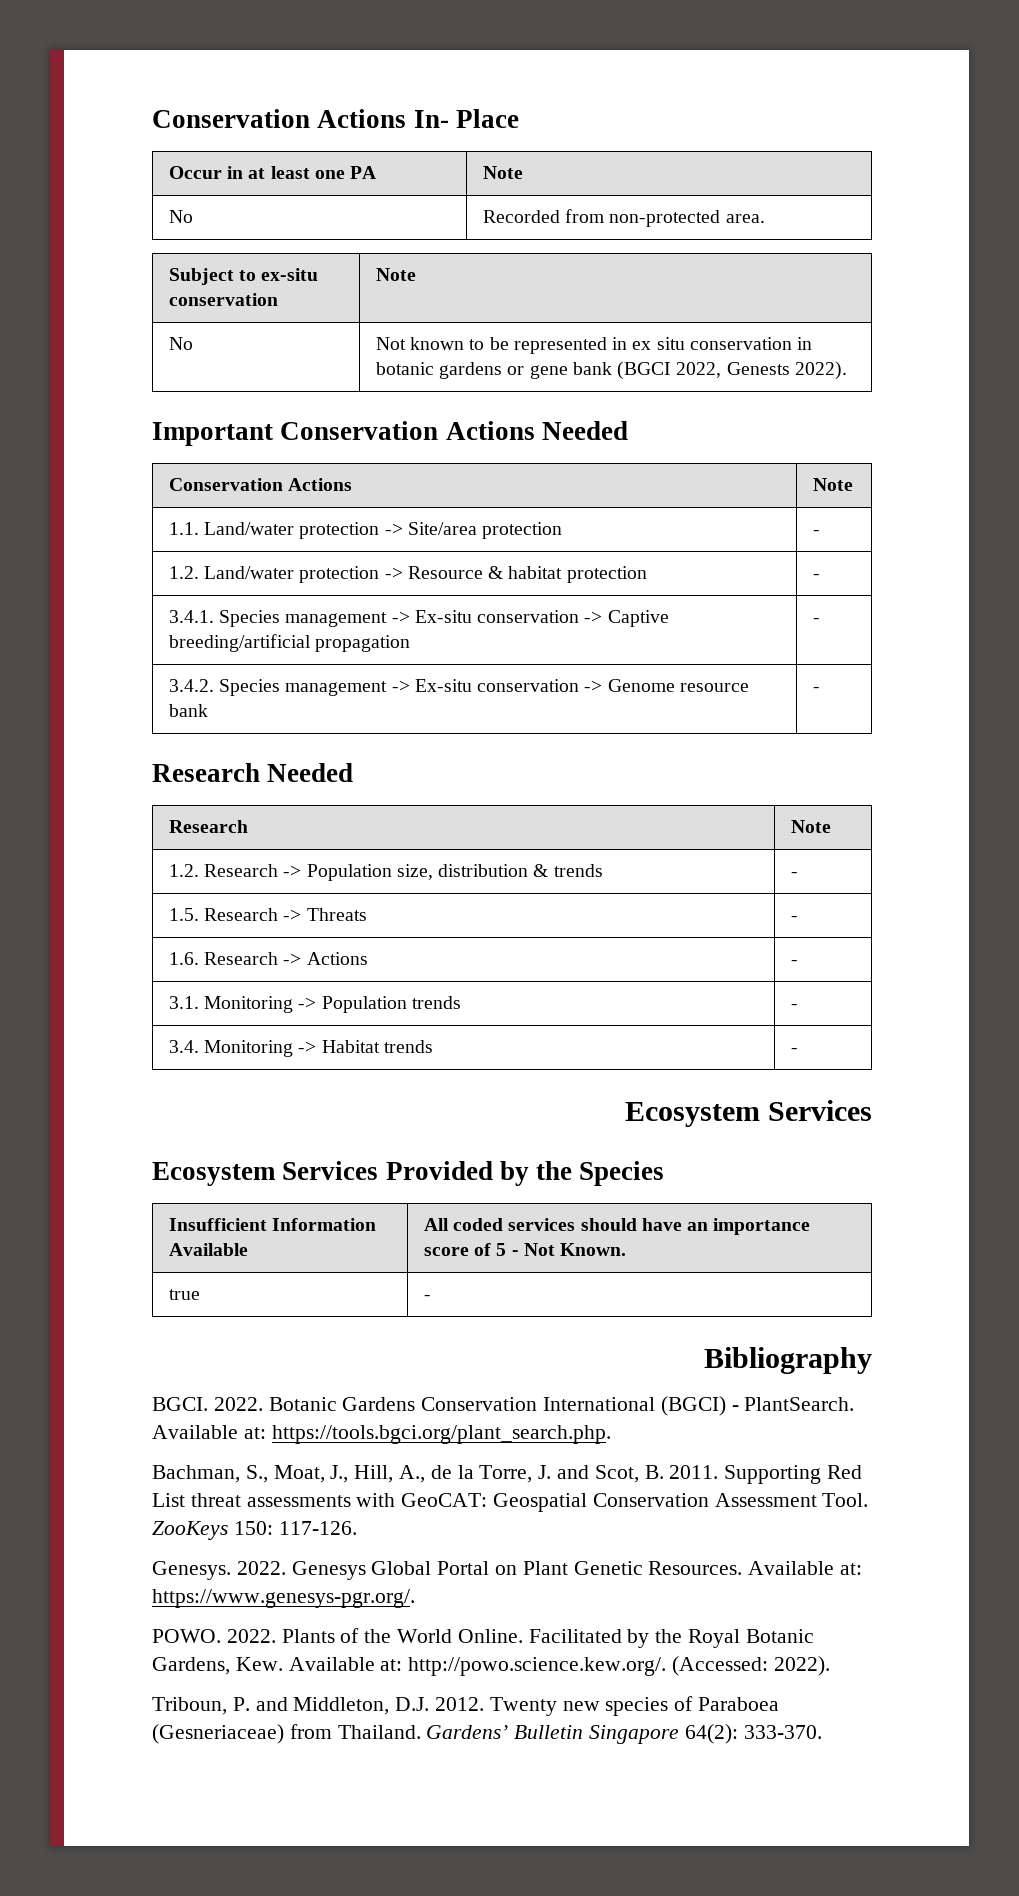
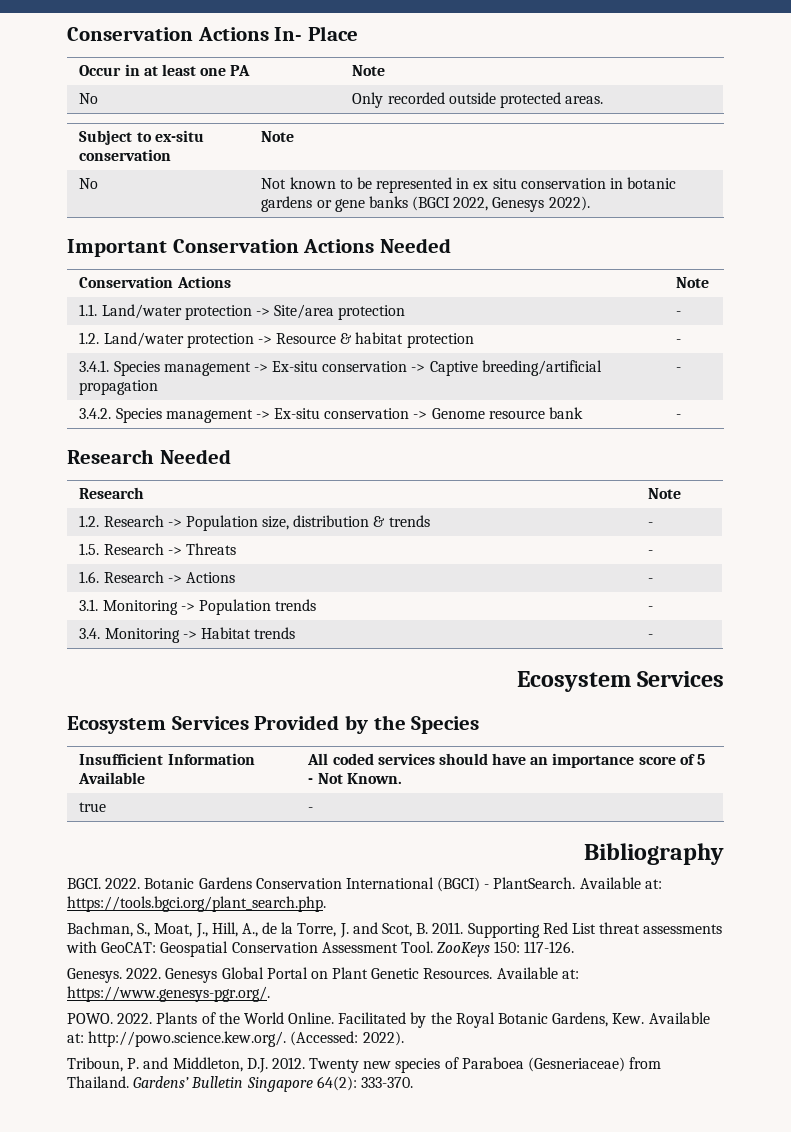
[482,209,765,227] Recorded from non-protected area. -> [352,92,604,108] Only recorded outside protected areas.
[572,362,612,375] bank -> [368,196,408,208] banks
[726,362,790,375] Genests -> [492,197,545,212] Genesys

